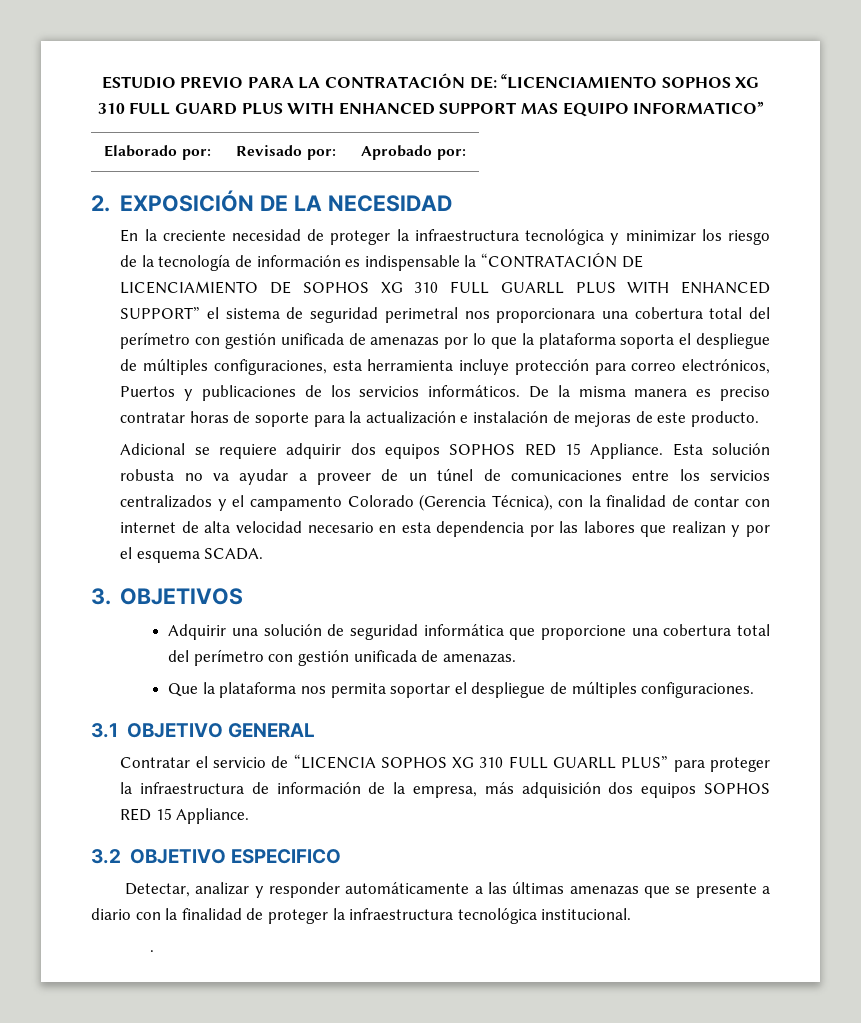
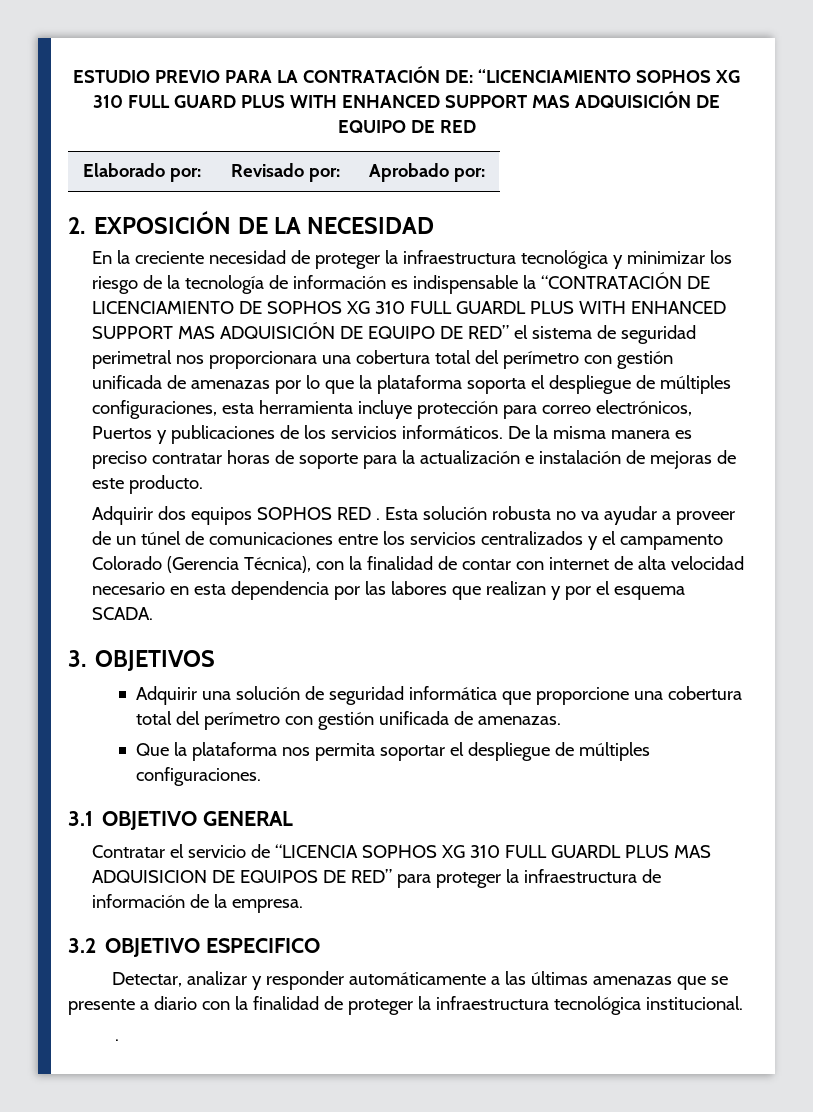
[562,101,765,117] EQUIPO INFORMATICO” -> [574,91,720,108] [337,120,476,133] ADQUISICIÓN DE EQUIPO DE RED
[500,281,770,294] [120,307,201,319] GUARLL PLUS WITH ENHANCED SUPPORT” -> [455,301,726,314] [91,322,509,339] GUARDL PLUS WITH ENHANCED SUPPORT MAS ADQUISICIÓN DE EQUIPO DE RED”
[120,443,664,459] Adicional se requiere adquirir dos equipos SOPHOS RED 15 Appliance. -> [91,506,380,525] Adquirir dos equipos SOPHOS RED .
[553,756,669,769] GUARLL PLUS” -> [550,845,711,858] [91,869,392,883] GUARDL PLUS MAS ADQUISICION DE EQUIPOS DE RED”
[413,782,771,798] [120,808,250,824] empresa, más adquisición dos equipos SOPHOS RED 15 Appliance. -> [231,899,303,913] empresa.

